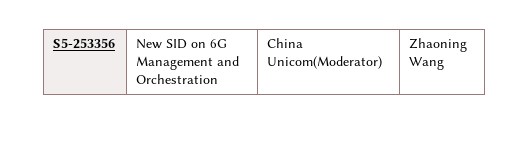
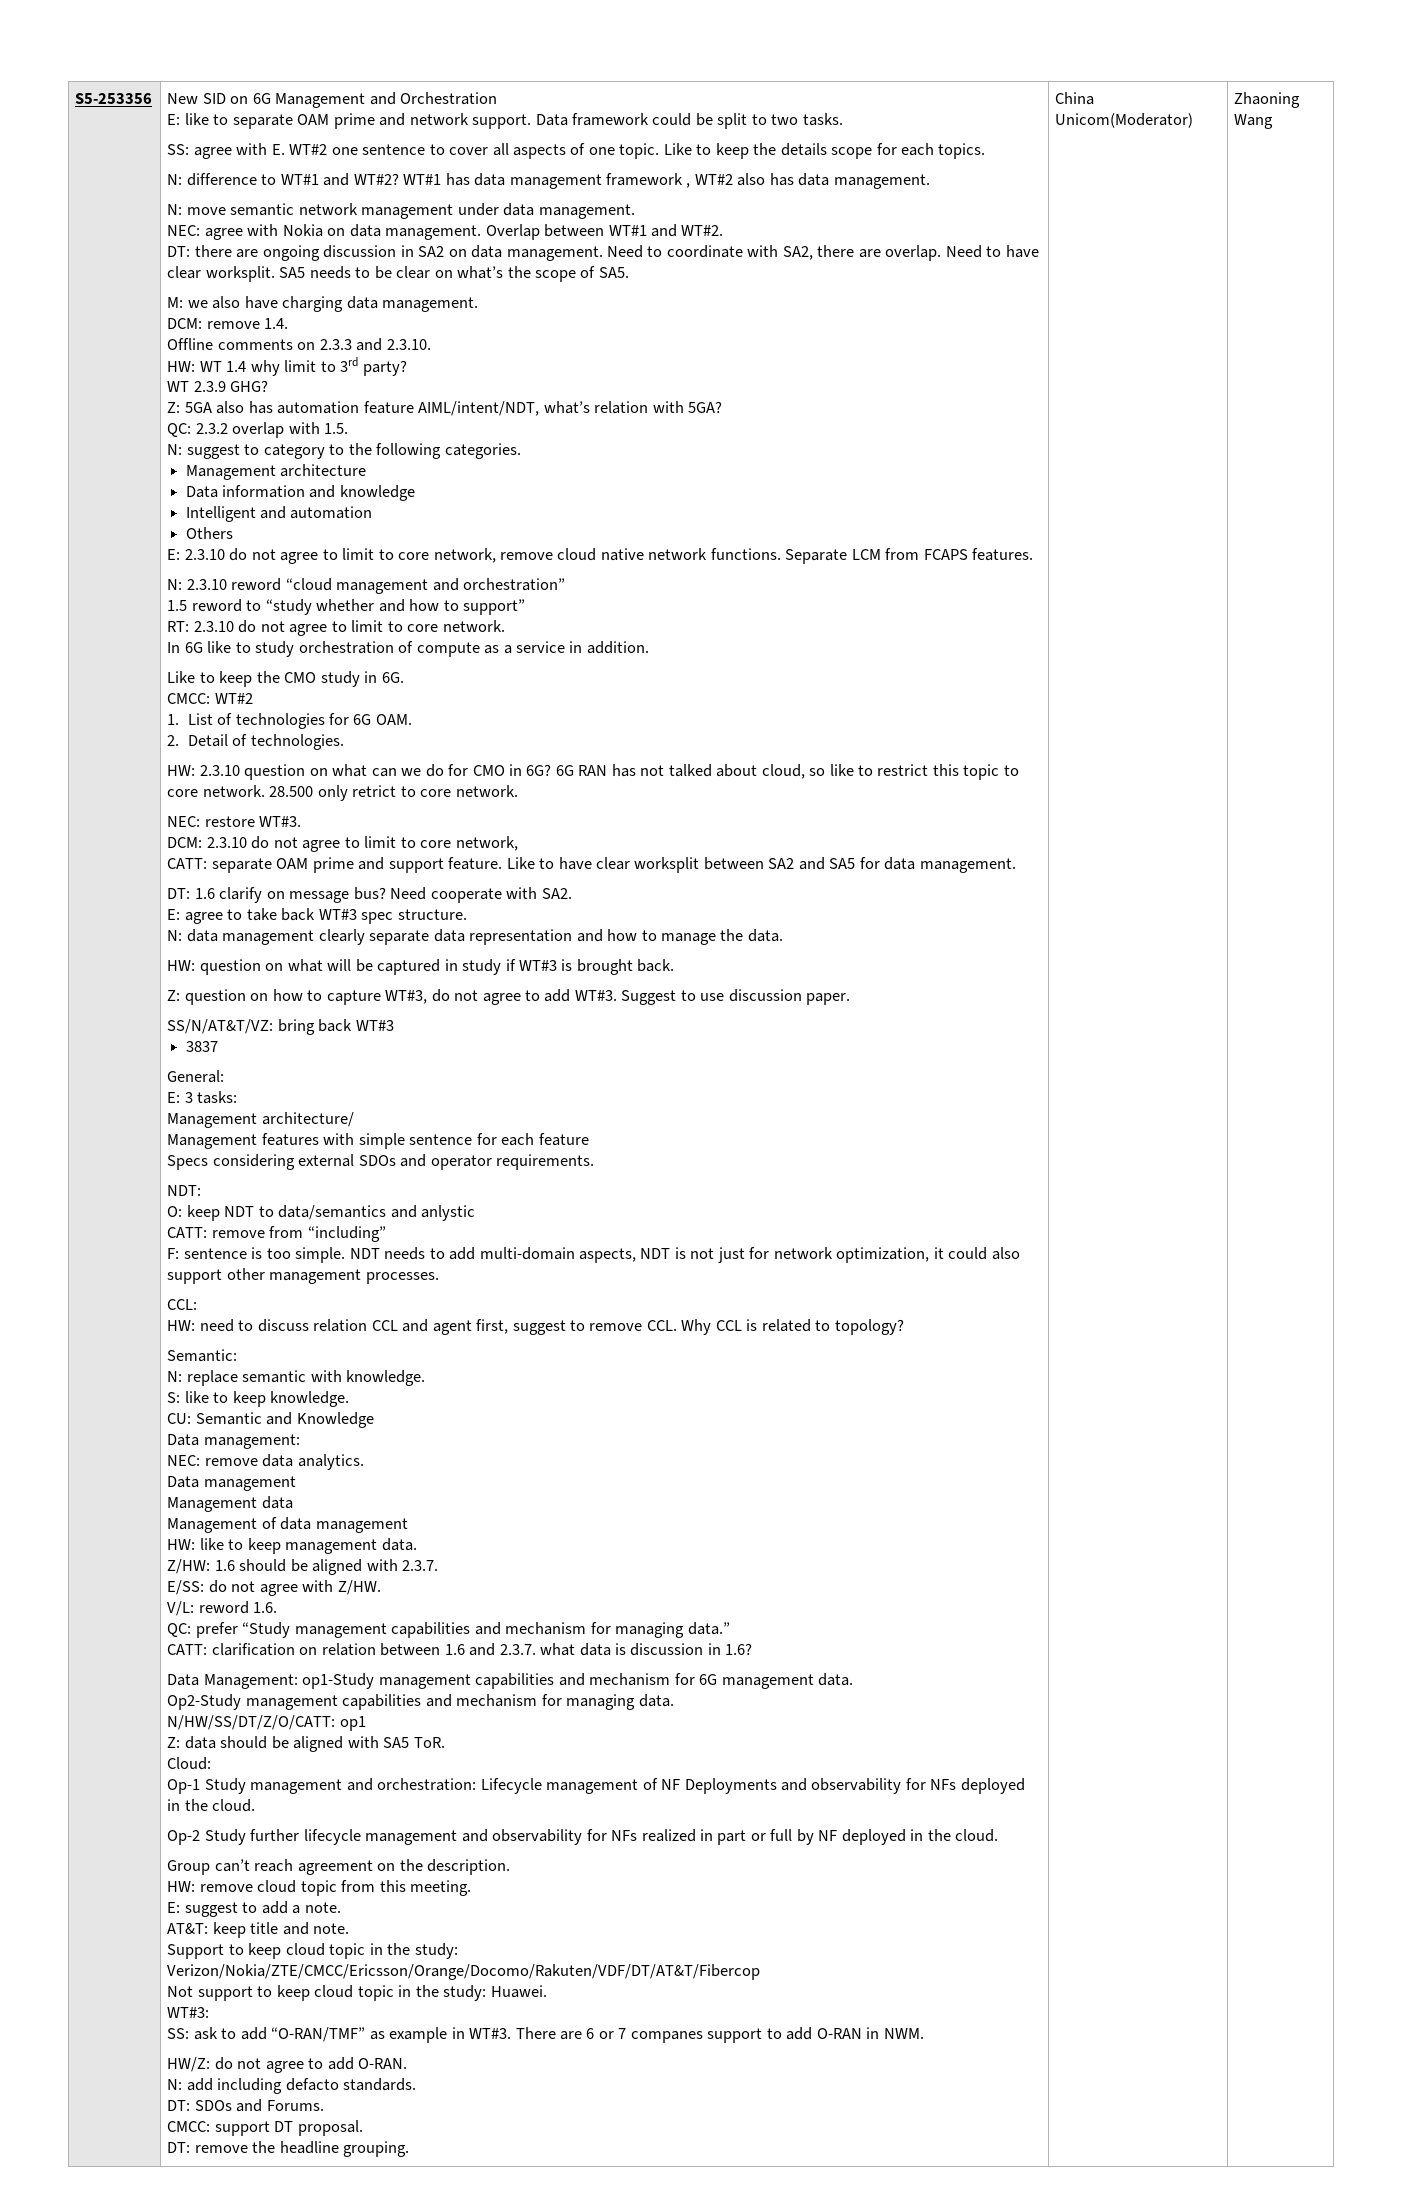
(219, 79) none -> [167,113,843,129] [167,143,986,159] [167,173,930,189] [167,203,635,219] [167,224,724,240] [167,245,1039,261] [167,266,629,282] [167,296,479,312] [167,318,289,329] [167,338,431,351] [167,357,407,376] [167,380,269,392] [167,401,722,416] [167,422,349,438] [167,443,521,459] [185,464,367,480] [185,485,415,501] [185,506,373,522] [185,527,233,539] [167,548,1034,564] [167,578,566,594] [167,599,526,615] [167,620,505,636] [167,641,649,657] [167,671,404,687] [167,693,253,704] [167,713,412,729] [167,734,344,750] [167,764,1019,780] [167,785,518,801] [167,816,302,827] [167,836,518,852] [167,857,1016,873] [167,887,572,903] [167,908,467,924] [167,929,783,945] [167,959,675,975] [167,989,851,1005] [167,1019,394,1035] [185,1041,218,1052] [167,1070,225,1083] [167,1091,238,1104] [167,1112,354,1128] [167,1133,589,1149] [167,1154,595,1170] [167,1185,202,1196] [167,1205,476,1221] [167,1226,386,1242] [167,1247,1020,1263] [167,1268,439,1284] [167,1299,198,1310] [167,1319,904,1335] [167,1349,238,1362] [167,1370,426,1386] [167,1391,350,1407] [167,1412,374,1428] [167,1434,300,1449] [167,1454,364,1470] [167,1476,296,1491] [167,1496,293,1512] [167,1517,408,1533] [167,1538,417,1554] [167,1559,439,1575] [167,1580,381,1596] [167,1601,278,1616] [167,1622,730,1638] [167,1643,753,1656] [167,1673,853,1689] [167,1694,674,1710] [167,1715,366,1731] [167,1736,445,1752] [167,1757,212,1770] [167,1778,1025,1794] [167,1799,256,1812] [167,1829,999,1845] [167,1859,511,1875] [167,1880,472,1896] [167,1901,341,1917] [167,1922,350,1938] [167,1943,458,1959] [167,1964,761,1980] [167,1985,547,2001] [167,2007,210,2018] [167,2027,924,2043] [167,2057,408,2073] [167,2078,417,2094] [167,2099,324,2112] [167,2120,363,2136] [167,2141,410,2157] // E: like to separate OAM prime and network support. Data framework could be split to two tasks. // SS: agree with E. WT#2 one sentence to cover all aspects of one topic. Like to keep the details scope for each topics. // N: difference to WT#1 and WT#2? WT#1 has data management framework , WT#2 also has data management. // N: move semantic network management under data management. // NEC: agree with Nokia on data management. Overlap between WT#1 and WT#2. // DT: there are ongoing discussion in SA2 on data management. Need to coordinate with SA2, there are overlap. Need to have clear worksplit. SA5 needs to be clear on what’s the scope of SA5. // M: we also have charging data management. // DCM: remove 1.4. // Offline comments on 2.3.3 and 2.3.10. // HW: WT 1.4 why limit to 3rd party? // WT 2.3.9 GHG? // Z: 5GA also has automation feature AIML/intent/NDT, what’s relation with 5GA? // QC: 2.3.2 overlap with 1.5. // N: suggest to category to the following categories. // Management architecture // Data information and knowledge // Intelligent and automation // Others // E: 2.3.10 do not agree to limit to core network, remove cloud native network functions. Separate LCM from FCAPS features. // N: 2.3.10 reword “cloud management and orchestration” // 1.5 reword to “study whether and how to support” // RT: 2.3.10 do not agree to limit to core network. // In 6G like to study orchestration of compute as a service in addition. // Like to keep the CMO study in 6G. // CMCC: WT#2 // 1. List of technologies for 6G OAM. // 2. Detail of technologies. // HW: 2.3.10 question on what can we do for CMO in 6G? 6G RAN has not talked about cloud, so like to restrict this topic to core network. 28.500 only retrict to core network. // NEC: restore WT#3. // DCM: 2.3.10 do not agree to limit to core network, // CATT: separate OAM prime and support feature. Like to have clear worksplit between SA2 and SA5 for data management. // DT: 1.6 clarify on message bus? Need cooperate with SA2. // E: agree to take back WT#3 spec structure. // N: data management clearly separate data representation and how to manage the data. // HW: question on what will be captured in study if WT#3 is brought back. // Z: question on how to capture WT#3, do not agree to add WT#3. Suggest to use discussion paper. // SS/N/AT&T/VZ: bring back WT#3 // 3837 // General: // E: 3 tasks: // Management architecture/ // Management features with simple sentence for each feature // Specs considering external SDOs and operator requirements. // NDT: // O: keep NDT to data/semantics and anlystic // CATT: remove from “including” // F: sentence is too simple. NDT needs to add multi-domain aspects, NDT is not just for network optimization, it could also support other management processes. // CCL: // HW: need to discuss relation CCL and agent first, suggest to remove CCL. Why CCL is related to topology? // Semantic: // N: replace semantic with knowledge. // S: like to keep knowledge. // CU: Semantic and Knowledge // Data management: // NEC: remove data analytics. // Data management // Management data // Management of data management // HW: like to keep management data. // Z/HW: 1.6 should be aligned with 2.3.7. // E/SS: do not agree with Z/HW. // V/L: reword 1.6. // QC: prefer “Study management capabilities and mechanism for managing data.” // CATT: clarification on relation between 1.6 and 2.3.7. what data is discussion in 1.6? // Data Management: op1-Study management capabilities and mechanism for 6G management data. // Op2-Study management capabilities and mechanism for managing data. // N/HW/SS/DT/Z/O/CATT: op1 // Z: data should be aligned with SA5 ToR. // Cloud: // Op-1 Study management and orchestration: Lifecycle management of NF Deployments and observability for NFs deployed in the cloud. // Op-2 Study further lifecycle management and observability for NFs realized in part or full by NF deployed in the cloud. // Group can’t reach agreement on the description. // HW: remove cloud topic from this meeting. // E: suggest to add a note. // AT&T: keep title and note. // Support to keep cloud topic in the study: Verizon/Nokia/ZTE/CMCC/Ericsson/Orange/Docomo/Rakuten/VDF/DT/AT&T/Fibercop // Not support to keep cloud topic in the study: Huawei. // WT#3: // SS: ask to add “O-RAN/TMF” as example in WT#3. There are 6 or 7 companes support to add O-RAN in NWM. // HW/Z: do not agree to add O-RAN. // N: add including defacto standards. // DT: SDOs and Forums. // CMCC: support DT proposal. // DT: remove the headline grouping.

